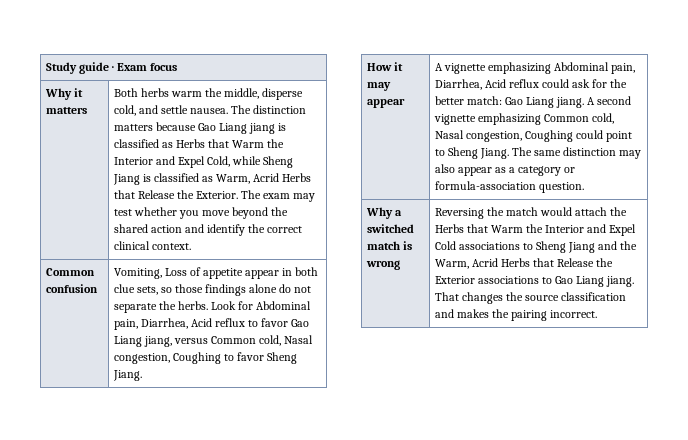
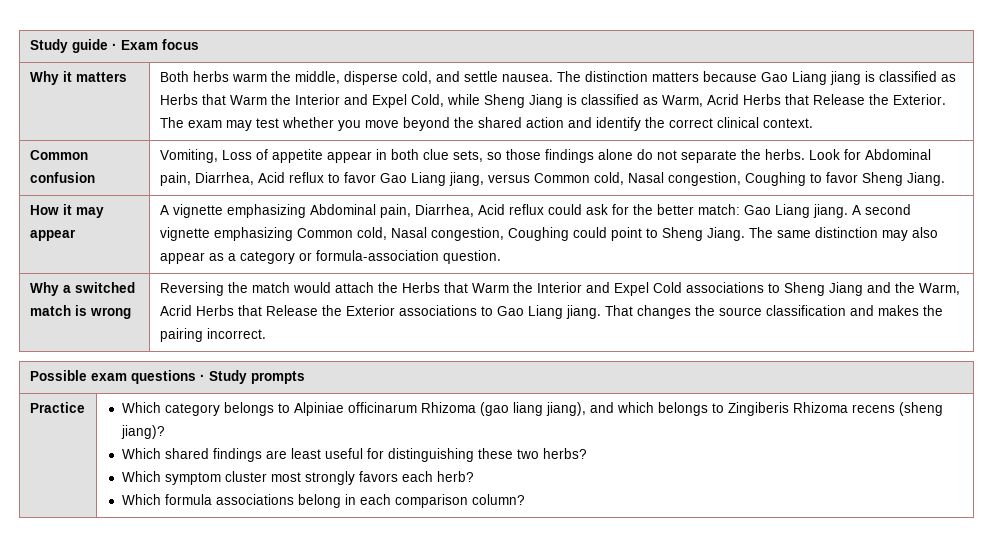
(597, 314) none -> [29,370,305,384] [29,402,85,413] [121,402,943,416] [120,425,165,439] [121,448,587,462] [121,471,474,485] [121,494,525,508] // Possible exam questions · Study prompts // Practice | Which category belongs to Alpiniae officinarum Rhizoma (gao liang jiang), and which belongs to Zingiberis Rhizoma recens (sheng jiang)? // Which shared findings are least useful for distinguishing these two herbs? // Which symptom cluster most strongly favors each herb? // Which formula associations belong in each comparison column?

